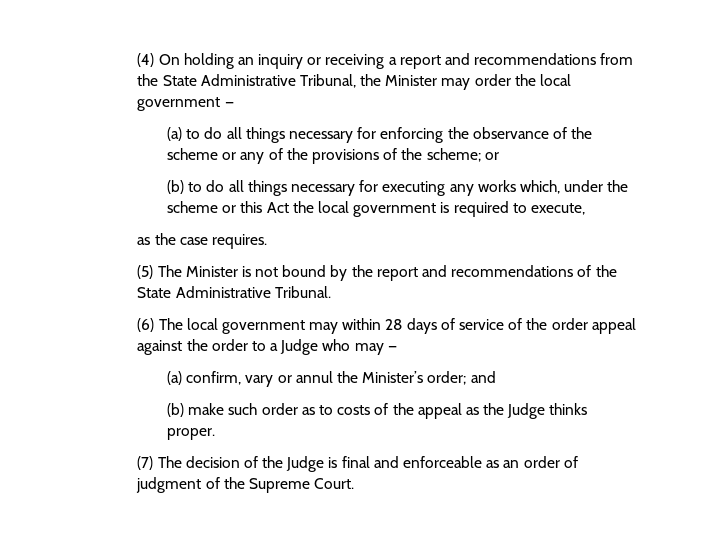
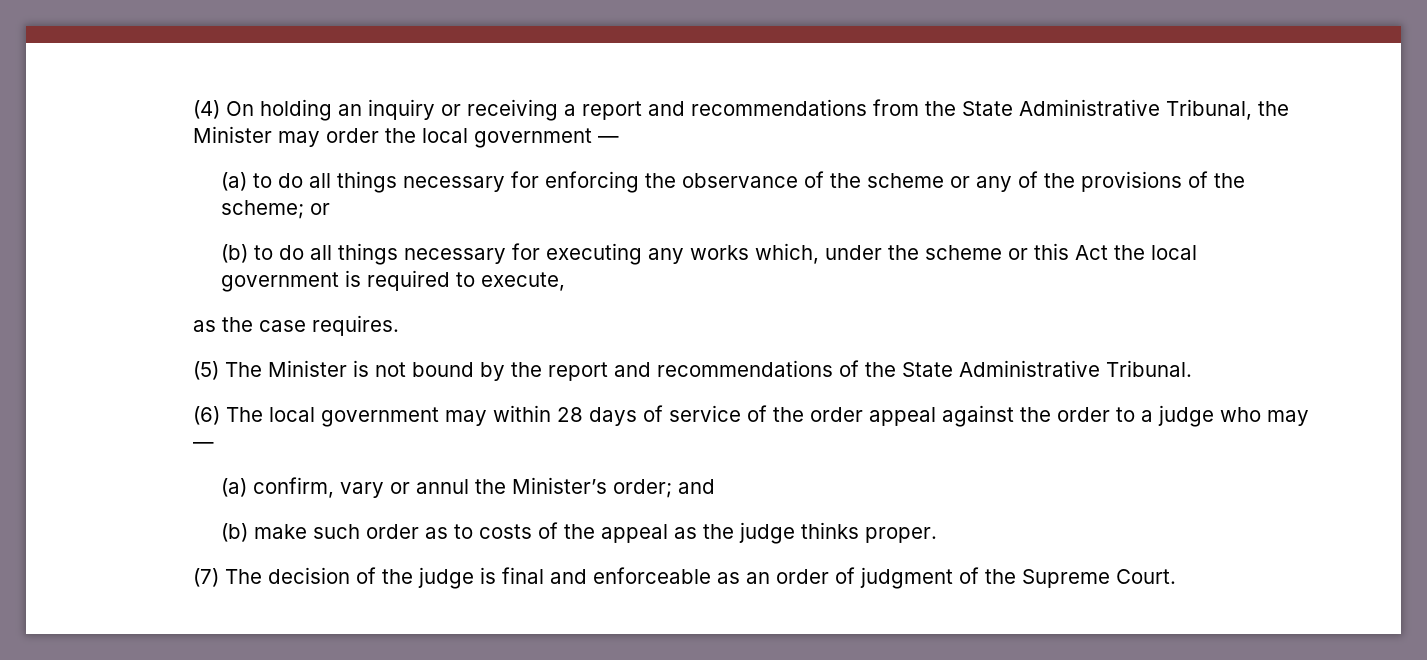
[280,339,319,355] Judge -> [1158,405,1215,427] judge
[507,403,546,419] Judge -> [738,522,795,544] judge
[286,456,325,472] Judge -> [418,567,475,589] judge

